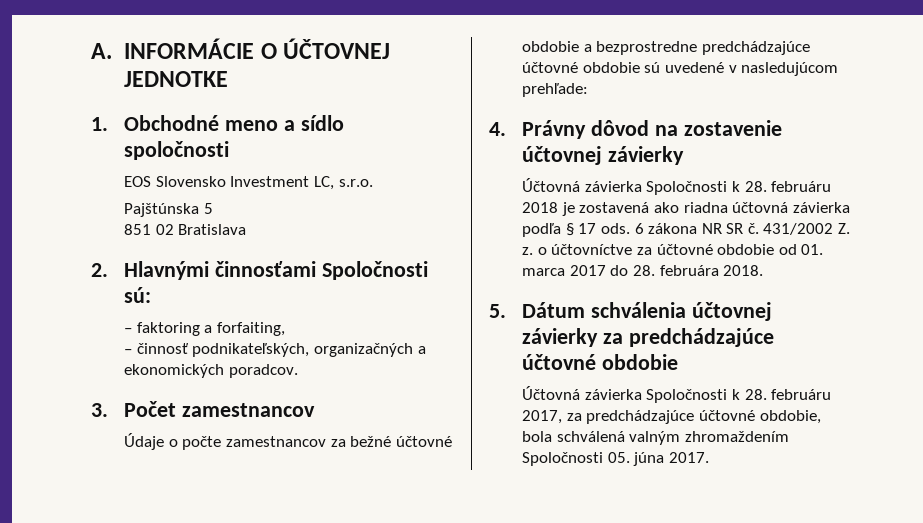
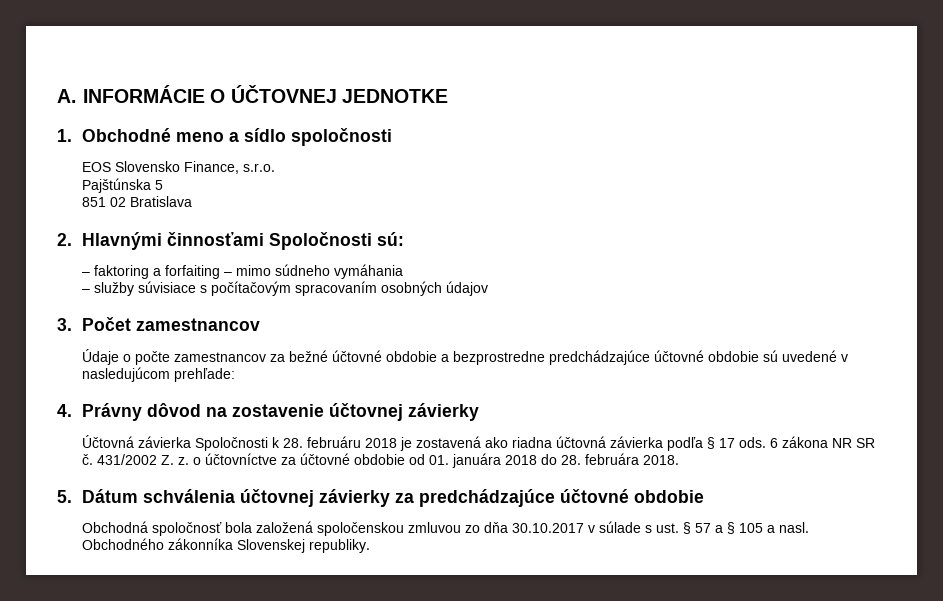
[230,176,334,190] Investment LC, -> [184,161,240,174] Finance,
[216,322,285,336] [124,343,426,357] [124,364,298,378] forfaiting, // – činnosť podnikateľských, organizačných a ekonomických poradcov. -> [165,264,404,279] [82,281,489,296] forfaiting – mimo súdneho vymáhania // – služby súvisiace s počítačovým spracovaním osobných údajov
[522,265,606,276] marca 2017 -> [452,453,538,468] januára 2018
[522,386,832,403] [522,410,821,424] [522,431,789,445] [522,452,709,466] Účtovná závierka Spoločnosti k 28. februáru 2017, za predchádzajúce účtovné obdobie, bola schválená valným zhromaždením Spoločnosti 05. júna 2017. -> [82,521,810,536] [82,538,371,553] Obchodná spoločnosť bola založená spoločenskou zmluvou zo dňa 30.10.2017 v súlade s ust. § 57 a § 105 a nasl. Obchodného zákonníka Slovenskej republiky.

